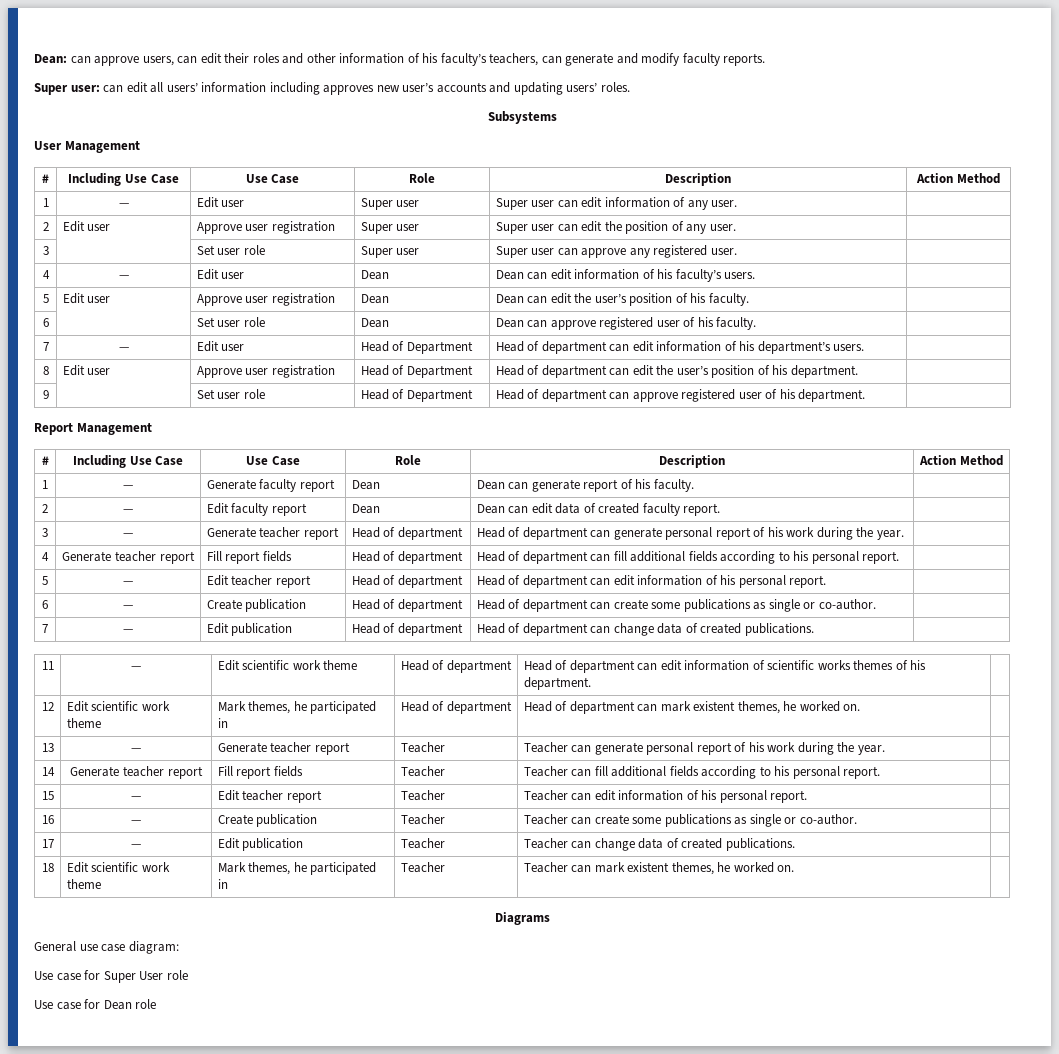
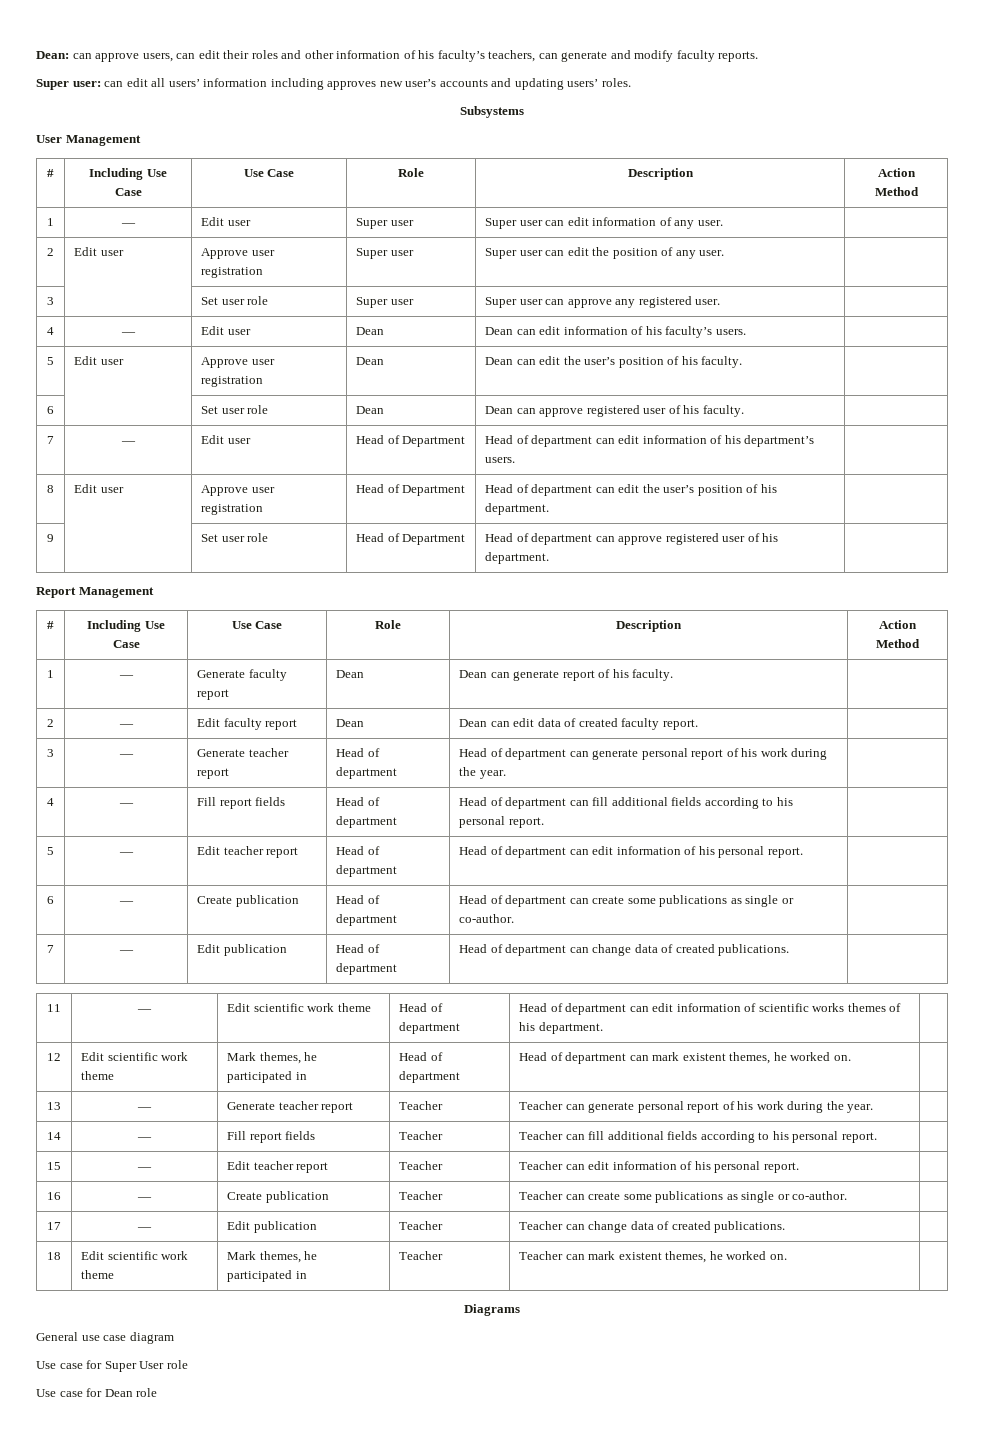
[62,551,195,564] Generate teacher report -> [118,803,134,806] ―
[70,766,203,779] Generate teacher report -> [137,1137,152,1140] ―
[128,941,179,954] diagram: -> [129,1332,174,1344] diagram

